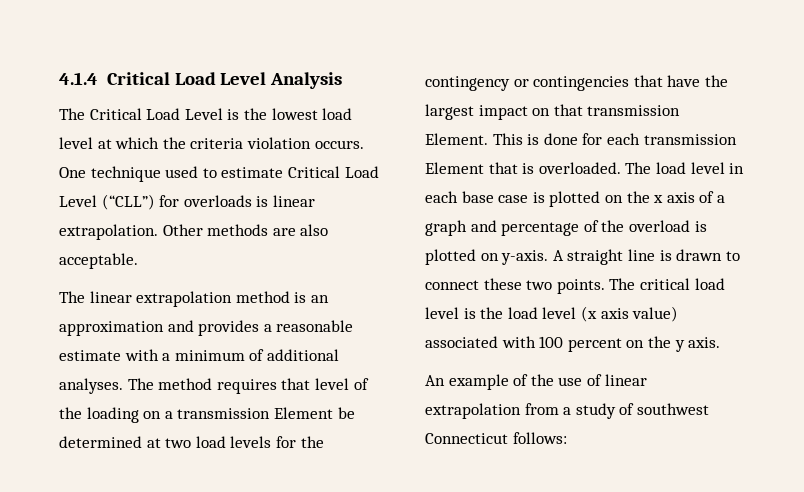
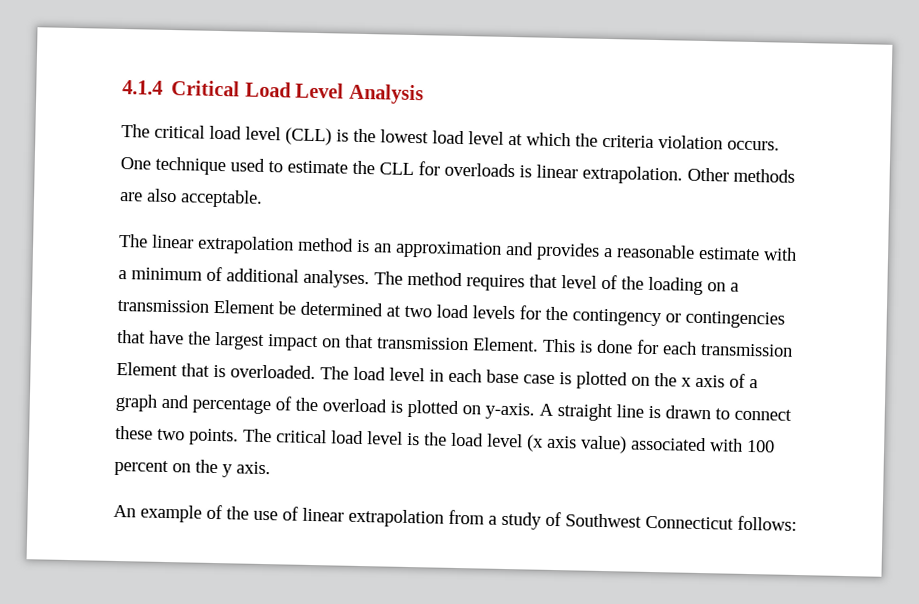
[89,108,223,120] Critical Load Level -> [154,124,332,146] critical load level (CLL)
[287,166,379,178] [59,194,155,210] Critical Load Level (“CLL”) -> [352,160,414,176] the CLL
[636,403,709,415] southwest -> [565,513,642,528] Southwest

